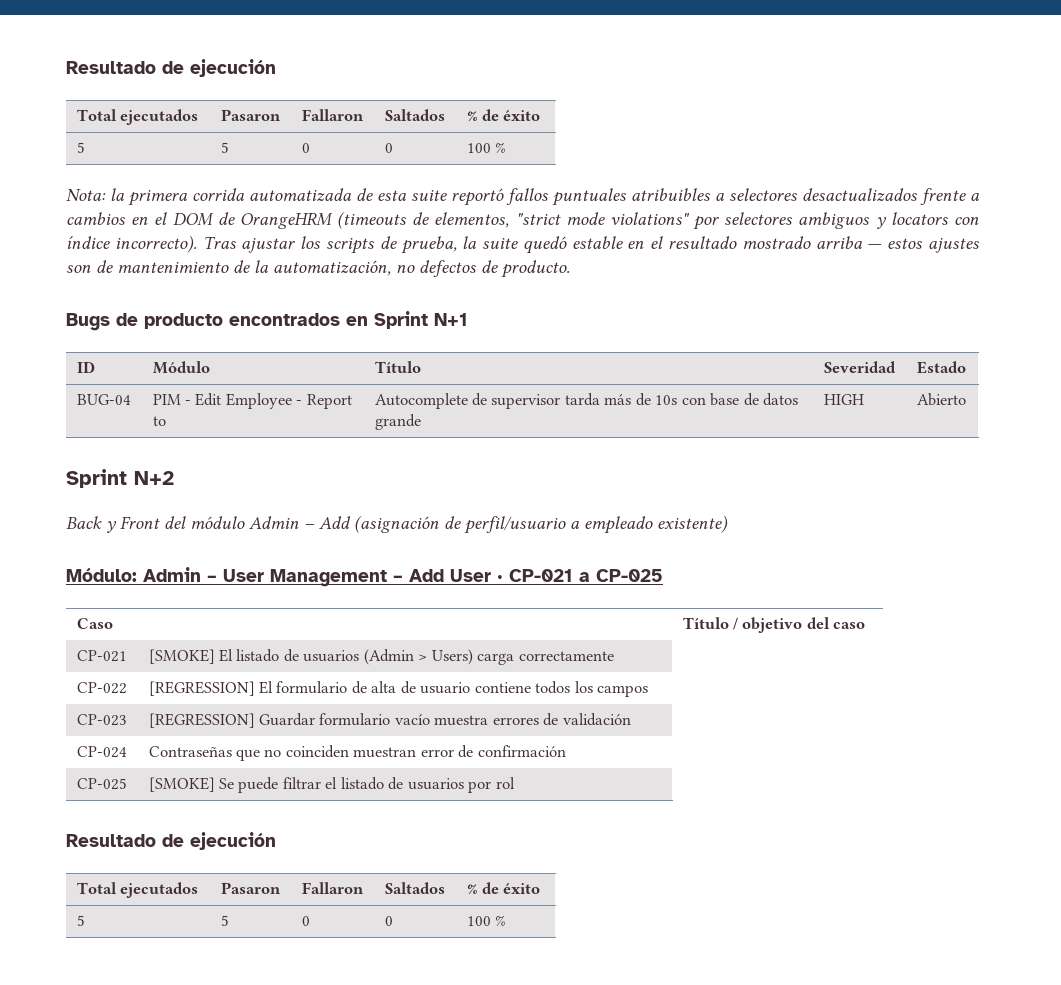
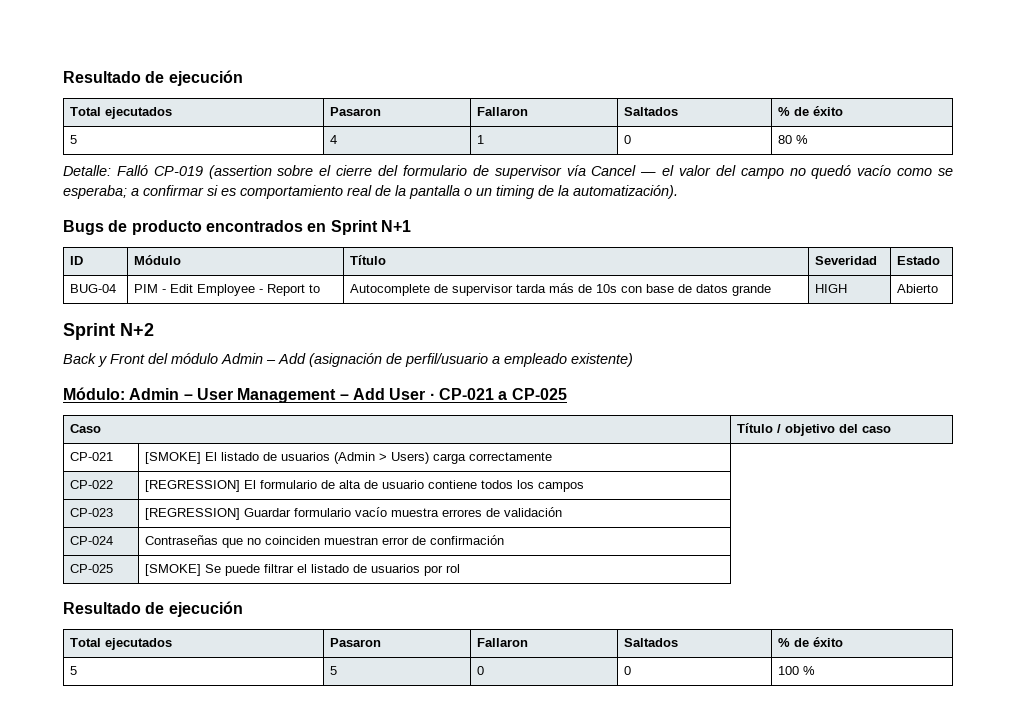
[220,142,229,153] [301,143,310,153] [384,143,393,153] [466,143,491,153] 5 | 0 | 0 | 100 -> [330,135,338,144] [477,135,485,144] [624,135,632,144] [778,135,793,144] 4 | 1 | 0 | 80
[66,188,980,206] [66,211,979,230] [66,235,979,254] [66,260,570,278] Nota: la primera corrida automatizada de esta suite reportó fallos puntuales atribuibles a selectores desactualizados frente a cambios en el DOM de OrangeHRM (timeouts de elementos, "strict mode violations" por selectores ambiguos y locators con índice incorrecto). Tras ajustar los scripts de prueba, la suite quedó estable en el resultado mostrado arriba — estos ajustes son de mantenimiento de la automatización, no defectos de producto. -> [63,165,954,179] [63,185,678,199] Detalle: Falló CP-019 (assertion sobre el cierre del formulario de supervisor vía Cancel — el valor del campo no quedó vacío como se esperaba; a confirmar si es comportamiento real de la pantalla o un timing de la automatización).

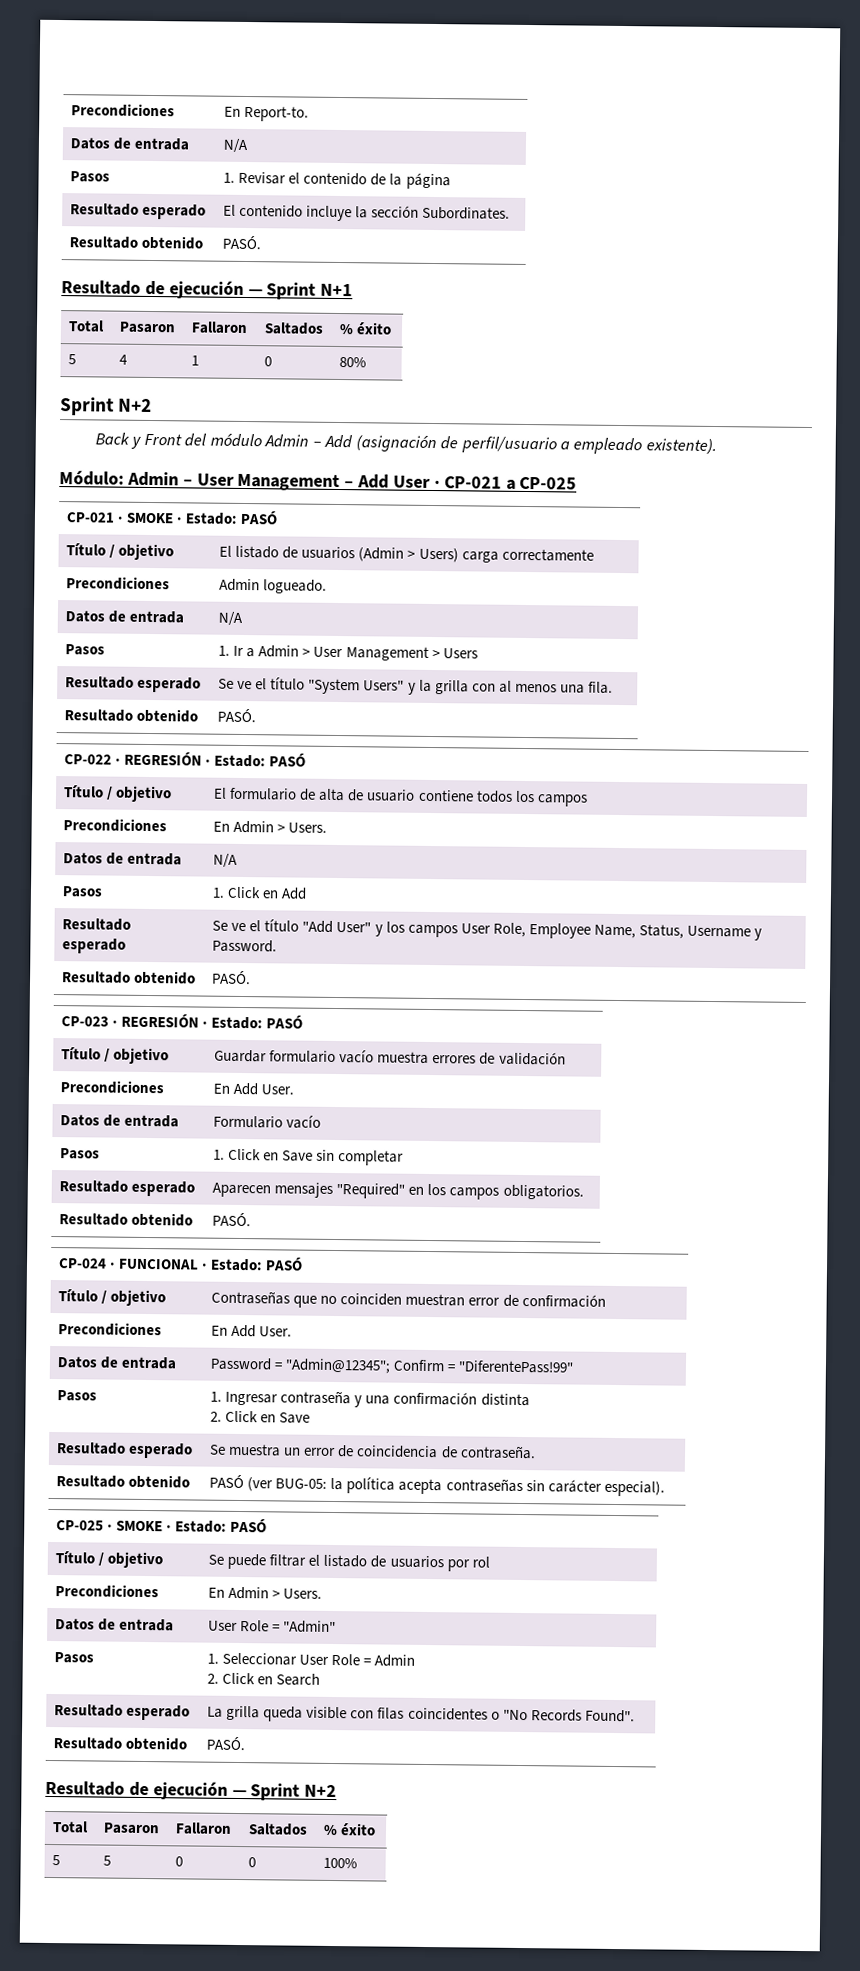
[63,70,243,86] [70,107,173,119] [330,107,382,116] [477,107,529,116] [624,107,679,116] [778,107,810,116] Resultado de ejecución // Total ejecutados | Pasaron | Fallaron | Saltados | % de -> [71,103,176,118] [224,105,310,122] [70,137,191,151] [223,138,250,154] [70,171,111,183] [223,171,451,190] [70,203,207,220] [223,204,511,222] [69,235,204,250] [222,235,262,250] [61,280,354,300] [68,320,106,333] [119,321,177,334] [191,321,249,335] [264,322,325,335] [339,324,355,335] Precondiciones | En Report-to. // Datos de entrada | N/A // Pasos | 1. Revisar el contenido de la página // Resultado esperado | El contenido incluye la sección Subordinates. // Resultado obtenido | PASÓ. // Resultado de ejecución — Sprint N+1 // Total | Pasaron | Fallaron | Saltados | %
[778,135,809,144] [63,165,954,179] [63,185,678,199] [63,220,411,235] [70,256,84,265] [134,255,182,265] [350,255,387,265] [815,256,878,265] [897,256,941,265] [70,284,117,293] [134,284,321,296] [350,283,772,296] [815,284,848,293] [897,284,939,293] 80 % // Detalle: Falló CP-019 (assertion sobre el cierre del formulario de supervisor vía Cancel — el valor del campo no quedó vacío como se esperaba; a confirmar si es comportamiento real de la pantalla o un timing de la automatización). // Bugs de producto encontrados en Sprint N+1 // ID | Módulo | Título | Severidad | Estado // BUG-04 | PIM - Edit Employee - Report to | Autocomplete de supervisor tarda más de 10s con base de datos grande | HIGH | Abierto -> [339,357,367,368] 80%
[571,353,633,367] existente) -> [645,438,717,455] existente).
[70,424,102,433] [737,423,892,436] [70,452,114,461] [145,452,202,464] Caso | Título / objetivo del caso // CP-021 | [SMOKE] -> [66,510,279,525] [66,543,175,561] CP-021 · SMOKE · Estado: PASÓ // Título / objetivo |
[70,480,114,489] [145,480,241,492] CP-022 | [REGRESSION] -> [66,576,171,591] [219,578,328,594] [65,610,185,624] [218,611,244,626] [65,644,106,656] [218,645,478,661] [65,676,202,693] [218,677,613,695] [64,708,199,723] [217,708,257,723] [64,751,307,768] [63,785,173,803] Precondiciones | Admin logueado. // Datos de entrada | N/A // Pasos | 1. Ir a Admin > User Management > Users // Resultado esperado | Se ve el título "System Users" y la grilla con al menos una fila. // Resultado obtenido | PASÓ. // CP-022 · REGRESIÓN · Estado: PASÓ // Título / objetivo |
[70,508,114,517] [145,508,241,520] CP-023 | [REGRESSION] -> [63,818,168,833] [213,820,328,834] [63,852,183,866] [213,853,239,868] [62,886,104,898] [212,886,308,900] [62,918,132,931] [62,938,127,954] [212,919,762,941] [212,939,278,953] [62,970,197,985] [212,970,252,985] [61,1013,304,1030] [61,1047,170,1065] Precondiciones | En Admin > Users. // Datos de entrada | N/A // Pasos | 1. Click en Add // Resultado esperado | Se ve el título "Add User" y los campos User Role, Employee Name, Status, Username y Password. // Resultado obtenido | PASÓ. // CP-023 · REGRESIÓN · Estado: PASÓ // Título / objetivo |
[70,536,114,545] CP-024 -> [60,1080,165,1095] [213,1082,295,1096] [60,1114,180,1128] [213,1115,322,1129] [60,1148,101,1160] [213,1148,405,1166] [59,1180,196,1197] [212,1182,584,1200] [59,1212,194,1227] [212,1212,252,1227] [58,1257,304,1272] [58,1289,167,1307] Precondiciones | En Add User. // Datos de entrada | Formulario vacío // Pasos | 1. Click en Save sin completar // Resultado esperado | Aparecen mensajes "Required" en los campos obligatorios. // Resultado obtenido | PASÓ. // CP-024 · FUNCIONAL · Estado: PASÓ // Título / objetivo
[70,564,114,573] [145,564,202,576] CP-025 | [SMOKE] -> [58,1322,163,1337] [211,1324,293,1338] [57,1356,178,1370] [210,1357,575,1374] [57,1390,98,1402] [210,1390,530,1408] [210,1410,311,1424] [56,1442,194,1459] [209,1443,536,1460] [56,1474,191,1489] [209,1474,665,1497] [56,1518,268,1533] [55,1551,164,1569] Precondiciones | En Add User. // Datos de entrada | Password = "Admin@12345"; Confirm = "DiferentePass!99" // Pasos | 1. Ingresar contraseña y una confirmación distinta // 2. Click en Save // Resultado esperado | Se muestra un error de coincidencia de contraseña. // Resultado obtenido | PASÓ (ver BUG-05: la política acepta contraseñas sin carácter especial). // CP-025 · SMOKE · Estado: PASÓ // Título / objetivo |
[63,601,243,617] [70,638,173,650] [330,638,382,647] [477,638,529,647] [624,638,679,647] [778,638,810,647] // Resultado de ejecución // Total ejecutados | Pasaron | Fallaron | Saltados | % de -> [55,1584,160,1599] [208,1586,323,1600] [55,1618,175,1632] [208,1620,337,1634] [54,1652,95,1664] [207,1652,416,1667] [207,1672,321,1686] [54,1704,191,1721] [207,1705,635,1723] [53,1736,188,1751] [206,1736,246,1751] [45,1780,338,1801] [52,1821,90,1834] [103,1822,161,1835] [175,1822,233,1835] [248,1823,309,1836] [323,1824,339,1836] // Precondiciones | En Admin > Users. // Datos de entrada | User Role = "Admin" // Pasos | 1. Seleccionar User Role = Admin // 2. Click en Search // Resultado esperado | La grilla queda visible con filas coincidentes o "No Records Found". // Resultado obtenido | PASÓ. // Resultado de ejecución — Sprint N+2 // Total | Pasaron | Fallaron | Saltados | %
[778,666,816,675] 100 % -> [323,1857,358,1869] 100%

